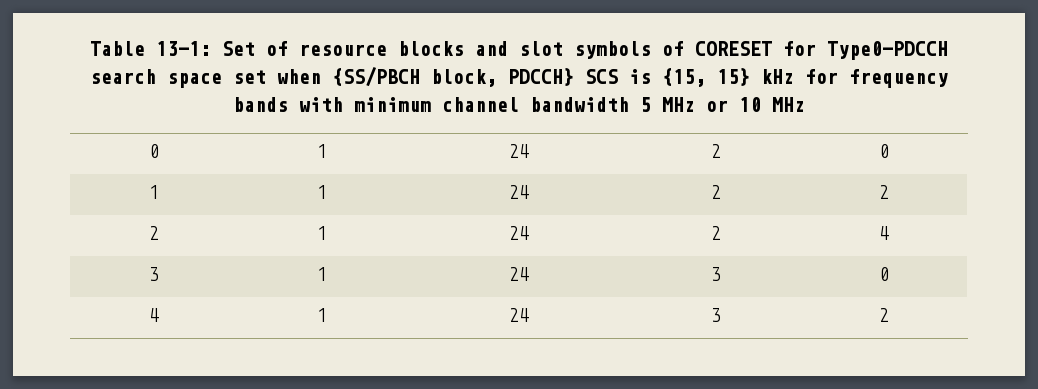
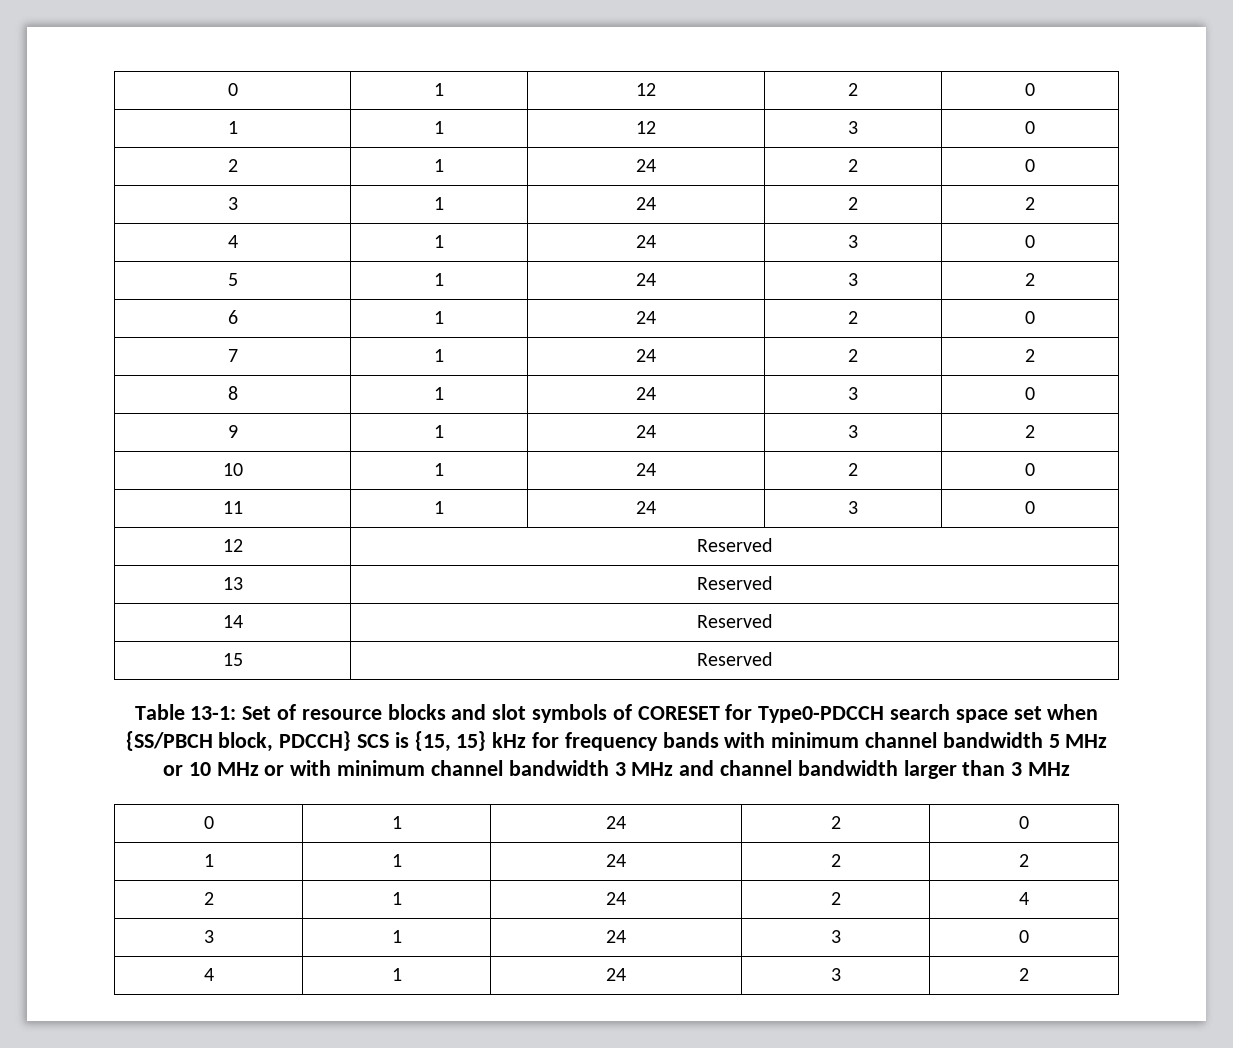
(90, 48) none -> [227,83,238,96] [434,83,444,96] [636,83,656,96] [848,83,858,96] [1025,83,1035,96] [227,121,238,134] [434,121,444,134] [636,121,656,134] [848,121,858,134] [1025,121,1035,134] [227,159,238,172] [434,159,444,172] [636,159,656,172] [848,159,858,172] [1025,159,1035,172] [227,197,238,210] [434,197,444,210] [636,197,656,210] [848,197,858,210] [1025,197,1035,210] [227,235,238,248] [434,235,444,248] [636,235,656,248] [848,235,858,248] [1025,235,1035,248] [227,273,238,286] [434,273,444,286] [636,273,656,286] [848,273,858,286] [1025,273,1035,286] [227,310,238,324] [434,311,444,324] [636,311,656,324] [848,311,858,324] [1025,311,1035,324] [227,349,238,362] [434,349,444,362] [636,349,656,362] [848,349,858,362] [1025,349,1035,362] [227,386,238,400] [434,387,444,400] [636,387,656,400] [848,387,858,400] [1025,387,1035,400] [227,425,238,438] [434,425,444,438] [636,425,656,438] [848,425,858,438] [1025,425,1035,438] [222,463,243,476] [434,463,444,476] [636,463,656,476] [848,463,858,476] [1025,463,1035,476] [222,501,243,514] [434,501,444,514] [636,501,656,514] [848,501,858,514] [1025,501,1035,514] [222,539,243,552] [696,538,773,552] [222,577,243,590] [696,576,773,590] [222,615,243,628] [696,614,773,628] [222,653,243,666] [696,652,773,666] 0 | 1 | 12 | 2 | 0 // 1 | 1 | 12 | 3 | 0 // 2 | 1 | 24 | 2 | 0 // 3 | 1 | 24 | 2 | 2 // 4 | 1 | 24 | 3 | 0 // 5 | 1 | 24 | 3 | 2 // 6 | 1 | 24 | 2 | 0 // 7 | 1 | 24 | 2 | 2 // 8 | 1 | 24 | 3 | 0 // 9 | 1 | 24 | 3 | 2 // 10 | 1 | 24 | 2 | 0 // 11 | 1 | 24 | 3 | 0 // 12 | Reserved // 13 | Reserved // 14 | Reserved // 15 | Reserved //
(805, 104) none -> [264,760,1070,779] or with minimum channel bandwidth 3 MHz and channel bandwidth larger than 3 MHz

